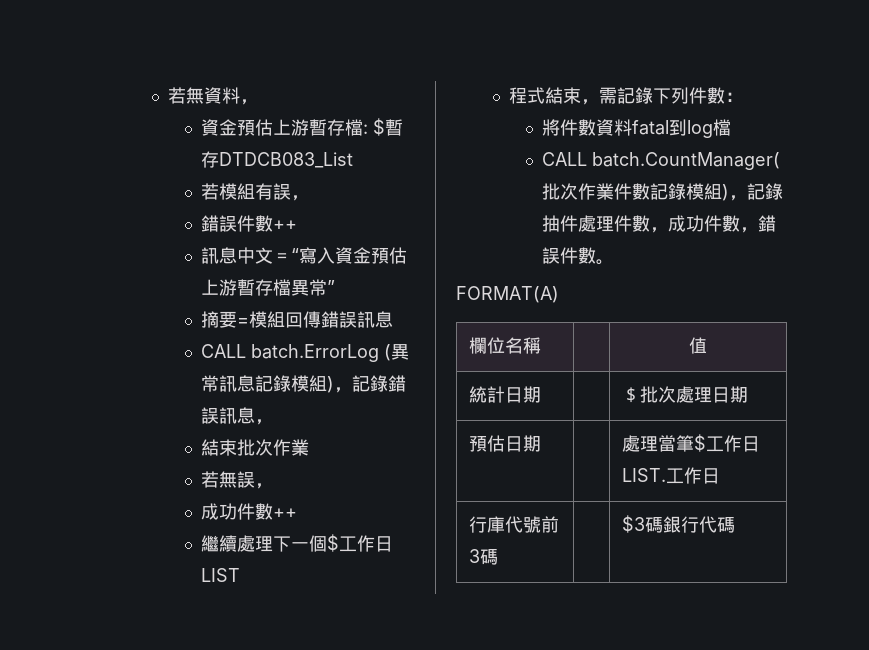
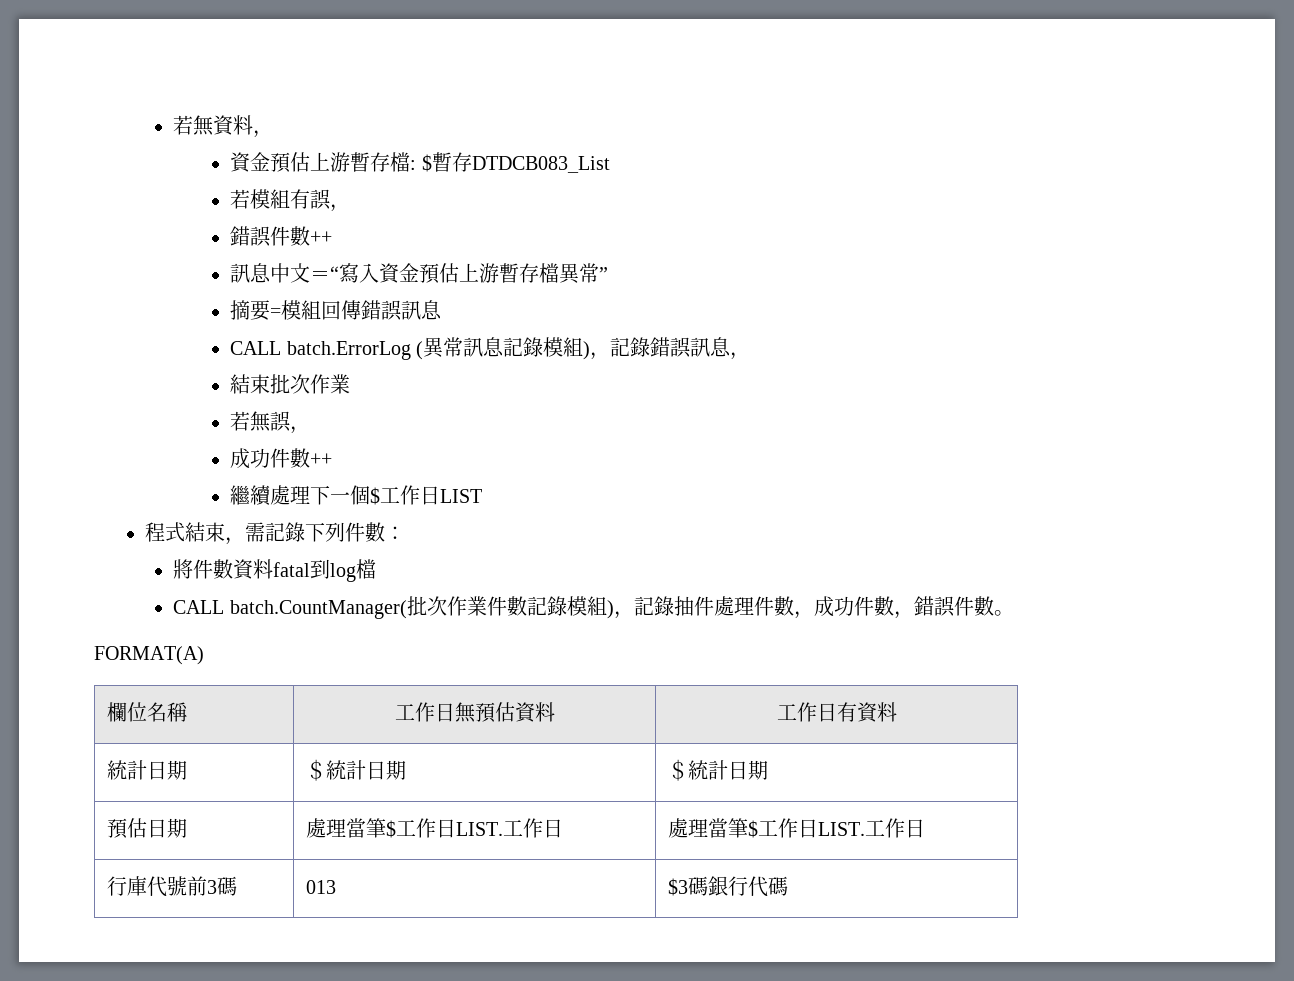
[689,337,707,354] [469,386,542,403] [622,386,713,403] | 值 // 統計日期 | | ＄批次處理 -> [394,702,555,723] [776,702,897,723] [107,760,188,780] [306,759,407,781] [668,759,729,781] 工作日無預估資料 | 工作日有資料 // 統計日期 | ＄統計日期 | ＄統計
(542, 443) none -> [306,818,564,838] 處理當筆$工作日LIST.工作日
(499, 557) none -> [306,880,337,894] 013

